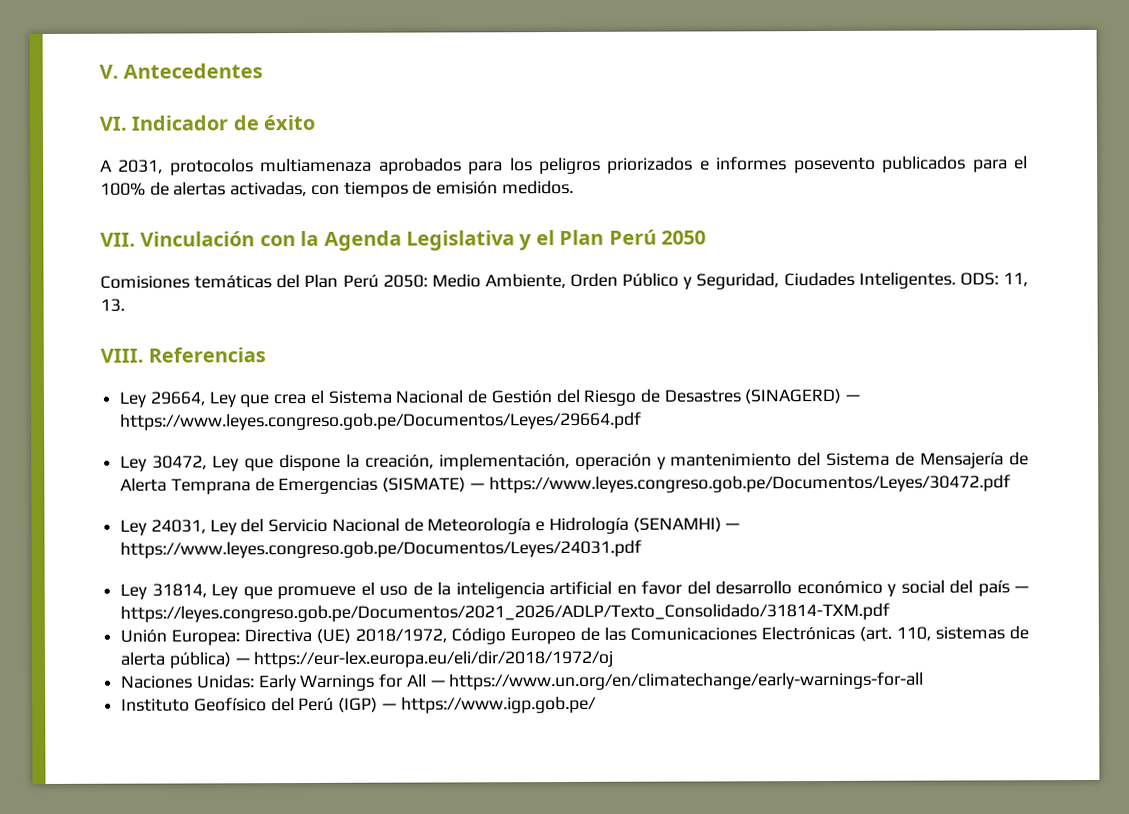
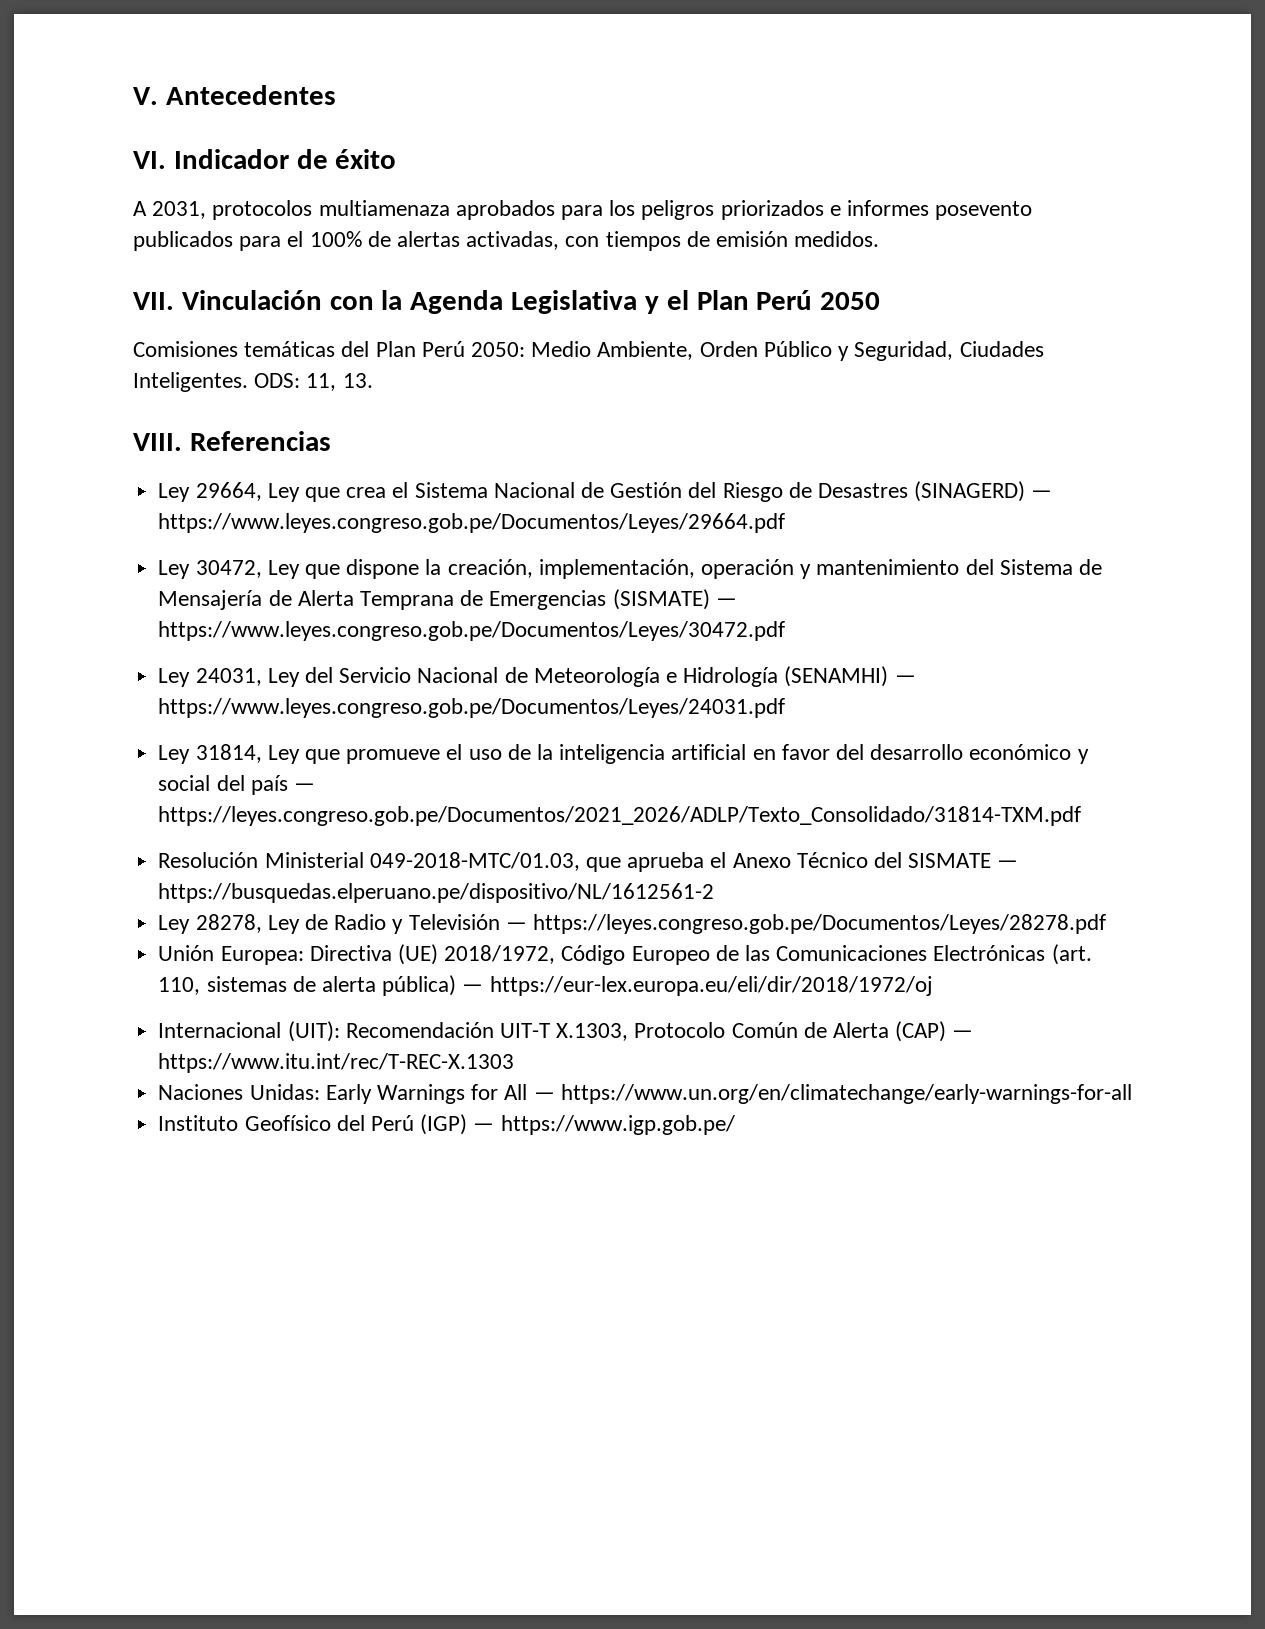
(891, 612) none -> [158,852,1019,872] [158,883,715,903] [158,914,1106,934] // Resolución Ministerial 049-2018-MTC/01.03, que aprueba el Anexo Técnico del SISMATE — https://busquedas.elperuano.pe/dispositivo/NL/1612561-2 // Ley 28278, Ley de Radio y Televisión — https://leyes.congreso.gob.pe/Documentos/Leyes/28278.pdf
(614, 659) none -> [158,1021,974,1042] [158,1053,515,1073] // Internacional (UIT): Recomendación UIT-T X.1303, Protocolo Común de Alerta (CAP) — https://www.itu.int/rec/T-REC-X.1303

